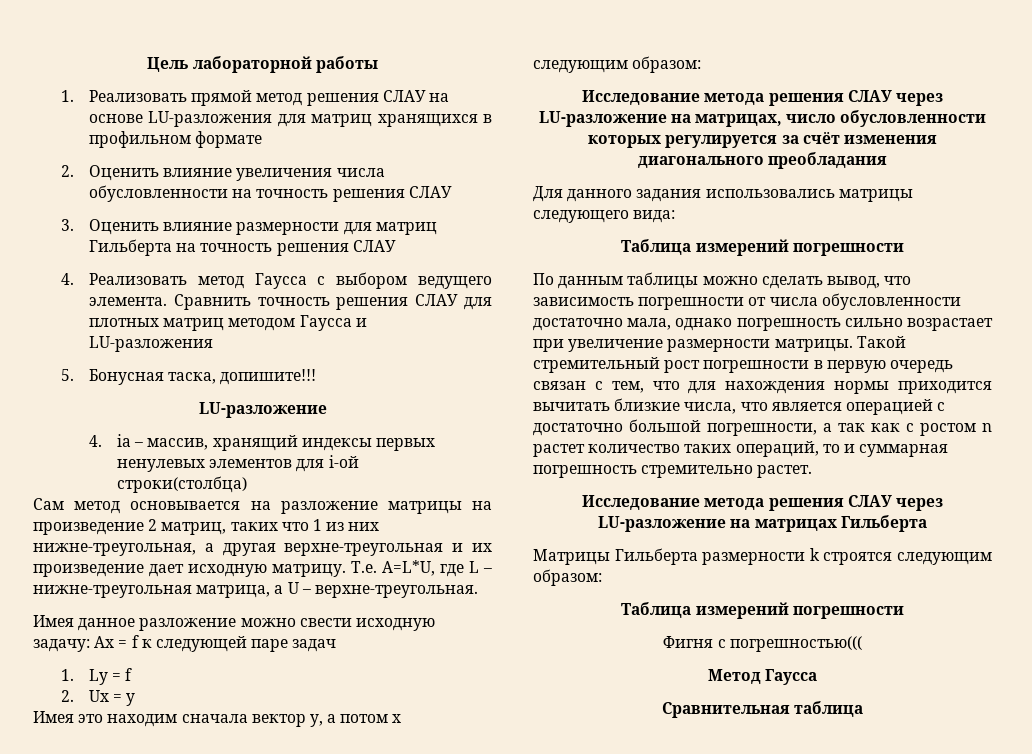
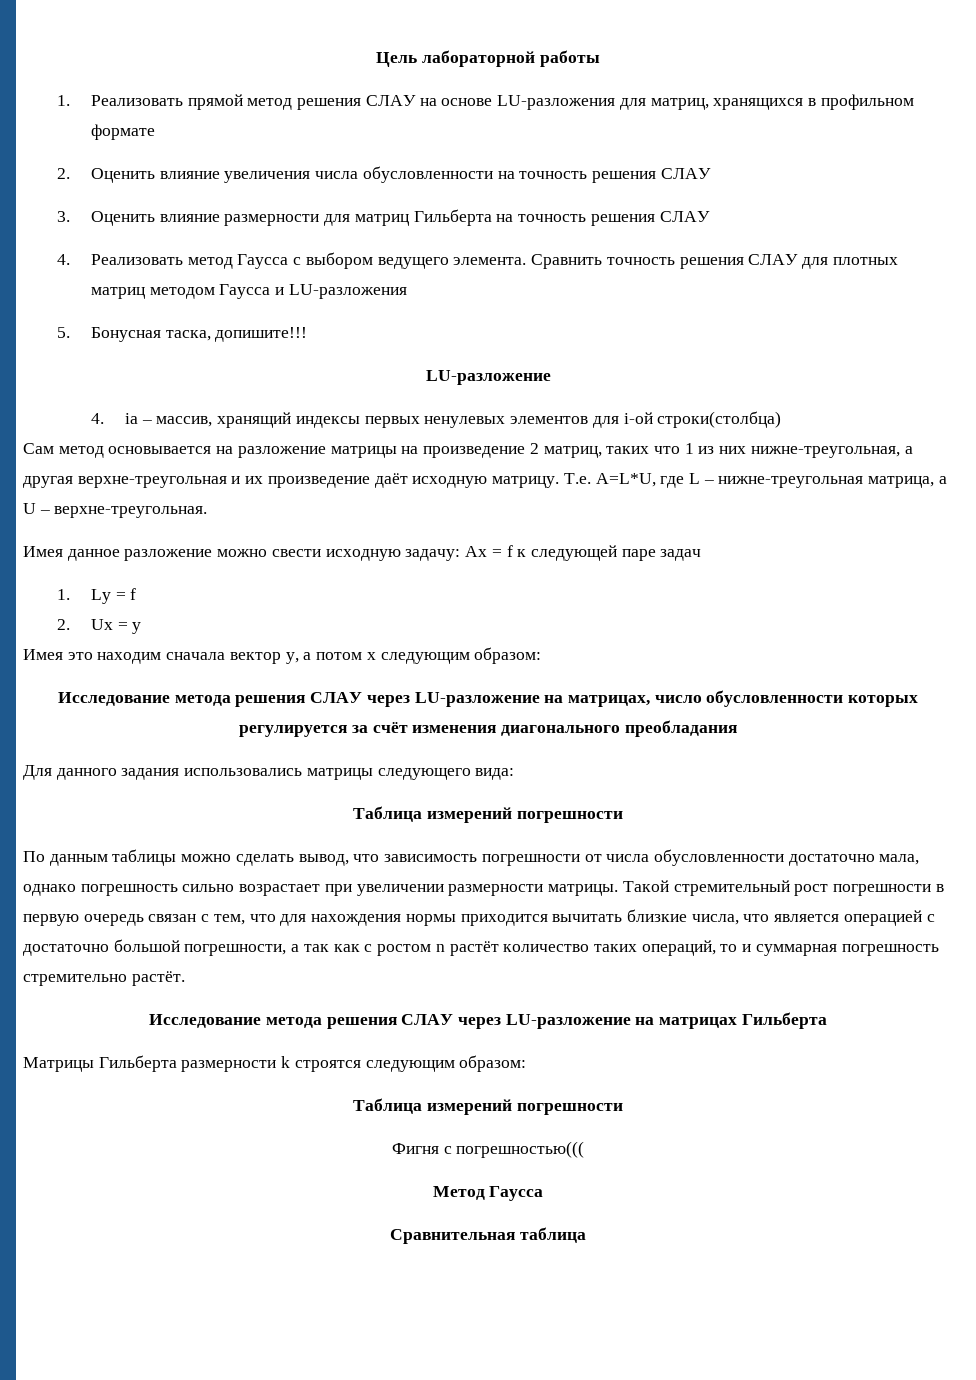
[311,114,373,127] матриц -> [650,98,709,110] матриц,
[149,564,184,577] дает -> [374,473,408,488] даёт
[568,339,664,352] увеличение -> [356,884,444,896] увеличении
[533,444,585,457] растет -> [449,941,499,956] растёт
[757,465,813,478] растет. -> [131,971,185,986] растёт.

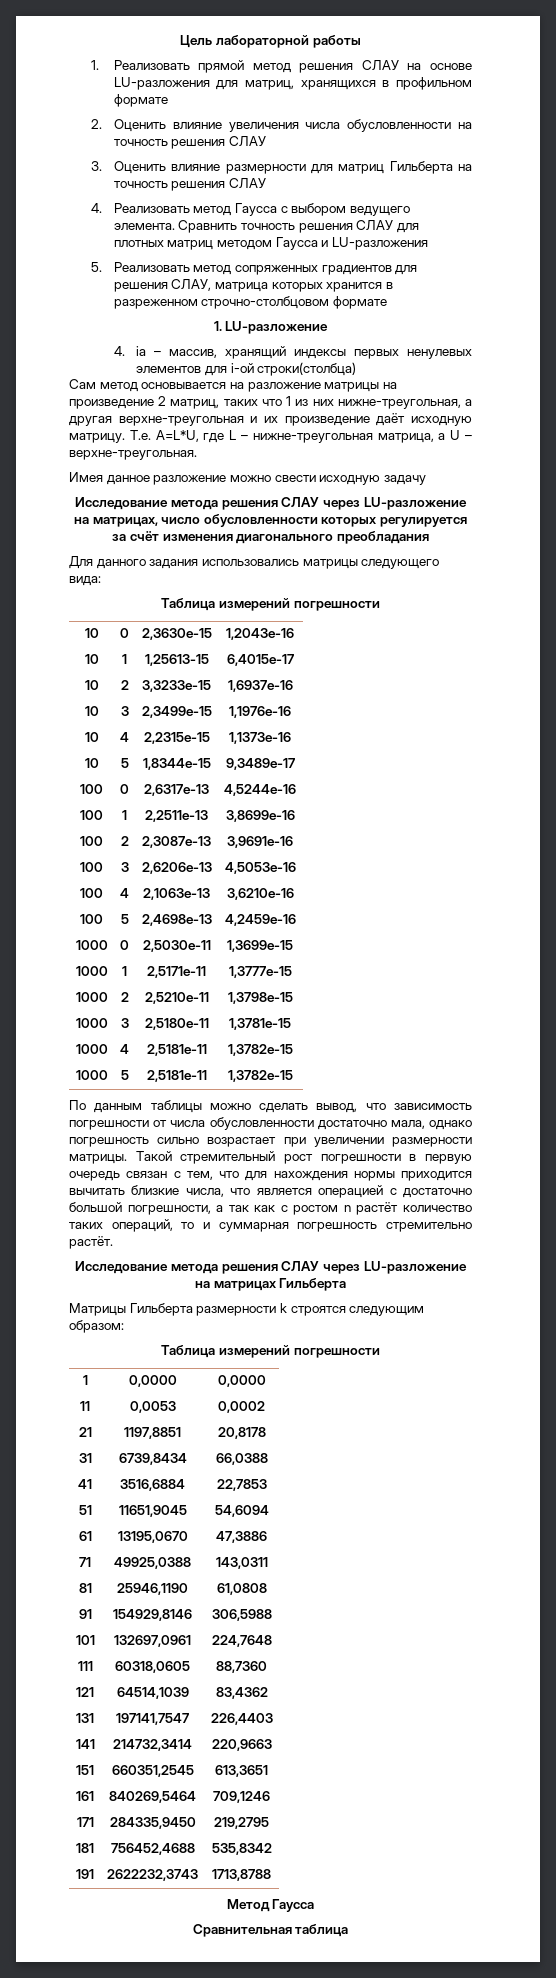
[90,327,308,342] Бонусная таска, допишите!!! // -> [113,262,418,275] [113,279,394,292] [113,296,388,309] [213,321,222,331] Реализовать метод сопряженных градиентов для решения СЛАУ, матрица которых хранится в разреженном строчно-столбцовом формате // 1.
[405,545,702,561] [56,588,137,604] [56,619,142,634] [23,647,542,664] задачу: Ax = f к следующей паре задач // 1. Ly = f // 2. Ux = y // Имея это находим сначала вектор y, а потом x следующим образом: -> [383,475,426,485] задачу
(623, 817) none -> [84,628,99,638] [120,628,129,638] [141,628,212,640] [226,628,294,640] [84,654,99,664] [122,654,127,664] [144,654,209,666] [226,654,294,666] [84,680,99,690] [120,680,129,690] [142,680,211,692] [227,680,293,692] [84,706,99,716] [120,706,129,716] [141,706,212,718] [229,706,291,718] [84,732,99,742] [120,732,129,742] [143,732,210,744] [229,732,291,744] [84,758,99,768] [120,758,129,768] [142,758,211,770] [225,758,295,770] [80,784,103,794] [120,784,129,794] [144,784,209,796] [224,784,296,796] [80,810,103,820] [122,810,127,820] [145,810,208,822] [225,810,295,822] [80,836,103,846] [120,836,129,846] [142,836,211,848] [227,836,293,848] [80,862,103,872] [120,862,129,872] [141,862,212,874] [224,862,296,874] [80,888,103,898] [120,888,129,898] [143,888,210,900] [226,888,294,900] [80,914,103,924] [120,914,129,924] [141,914,212,926] [224,914,296,926] [75,940,108,950] [120,940,129,950] [142,940,211,952] [227,940,293,952] [75,966,108,976] [122,966,127,976] [147,966,206,978] [228,966,292,978] [75,992,108,1002] [120,992,129,1002] [144,992,209,1004] [227,992,293,1004] [75,1018,108,1028] [120,1018,129,1028] [144,1018,209,1030] [229,1018,291,1030] [75,1044,108,1054] [120,1044,129,1054] [146,1044,207,1056] [227,1044,293,1056] [75,1070,108,1080] [120,1070,129,1080] [146,1070,207,1082] [227,1070,293,1082] // 10 | 0 | 2,3630e-15 | 1,2043e-16 // 10 | 1 | 1,25613-15 | 6,4015e-17 // 10 | 2 | 3,3233e-15 | 1,6937e-16 // 10 | 3 | 2,3499e-15 | 1,1976e-16 // 10 | 4 | 2,2315e-15 | 1,1373e-16 // 10 | 5 | 1,8344e-15 | 9,3489e-17 // 100 | 0 | 2,6317e-13 | 4,5244e-16 // 100 | 1 | 2,2511e-13 | 3,8699e-16 // 100 | 2 | 2,3087e-13 | 3,9691e-16 // 100 | 3 | 2,6206e-13 | 4,5053e-16 // 100 | 4 | 2,1063e-13 | 3,6210e-16 // 100 | 5 | 2,4698e-13 | 4,2459e-16 // 1000 | 0 | 2,5030e-11 | 1,3699e-15 // 1000 | 1 | 2,5171e-11 | 1,3777e-15 // 1000 | 2 | 2,5210e-11 | 1,3798e-15 // 1000 | 3 | 2,5180e-11 | 1,3781e-15 // 1000 | 4 | 2,5181e-11 | 1,3782e-15 // 1000 | 5 | 2,5181e-11 | 1,3782e-15
[391,1141,585,1158] // Фигня с погрешностью((( -> [82,1375,88,1385] [128,1375,177,1387] [217,1375,266,1387] [80,1401,90,1411] [129,1401,176,1413] [218,1401,265,1413] [78,1427,92,1437] [124,1427,181,1439] [217,1427,266,1439] [78,1453,92,1463] [118,1453,187,1465] [215,1453,268,1465] [78,1479,92,1489] [120,1479,185,1491] [216,1479,267,1491] [78,1505,92,1515] [118,1505,187,1517] [214,1505,269,1517] [78,1531,92,1541] [117,1531,188,1543] [216,1531,267,1543] [79,1557,91,1567] [114,1557,191,1569] [215,1557,268,1569] [78,1583,92,1593] [117,1583,188,1595] [216,1583,267,1595] [78,1609,92,1619] [113,1609,192,1621] [211,1609,272,1621] [75,1635,95,1645] [114,1635,191,1647] [211,1635,272,1647] [77,1661,93,1671] [115,1661,190,1673] [216,1661,267,1673] [76,1687,94,1697] [116,1687,189,1699] [215,1687,268,1699] [76,1713,94,1723] [116,1713,189,1725] [210,1713,273,1725] [75,1739,95,1749] [113,1739,192,1751] [211,1739,272,1751] [76,1765,94,1775] [111,1765,194,1777] [215,1765,268,1777] [76,1791,94,1801] [109,1791,196,1803] [213,1791,270,1803] [76,1817,94,1827] [109,1817,196,1829] [214,1817,269,1829] [76,1843,94,1853] [110,1843,195,1855] [211,1843,272,1855] [76,1869,94,1879] [107,1869,198,1881] [212,1869,271,1881] // 1 | 0,0000 | 0,0000 // 11 | 0,0053 | 0,0002 // 21 | 1197,8851 | 20,8178 // 31 | 6739,8434 | 66,0388 // 41 | 3516,6884 | 22,7853 // 51 | 11651,9045 | 54,6094 // 61 | 13195,0670 | 47,3886 // 71 | 49925,0388 | 143,0311 // 81 | 25946,1190 | 61,0808 // 91 | 154929,8146 | 306,5988 // 101 | 132697,0961 | 224,7648 // 111 | 60318,0605 | 88,7360 // 121 | 64514,1039 | 83,4362 // 131 | 197141,7547 | 226,4403 // 141 | 214732,3414 | 220,9663 // 151 | 660351,2545 | 613,3651 // 161 | 840269,5464 | 709,1246 // 171 | 284335,9450 | 219,2795 // 181 | 756452,4688 | 535,8342 // 191 | 2622232,3743 | 1713,8788

